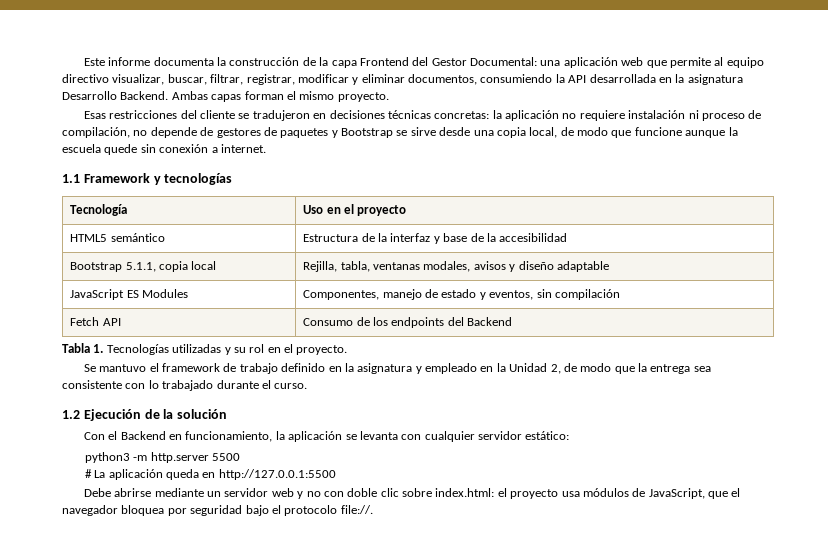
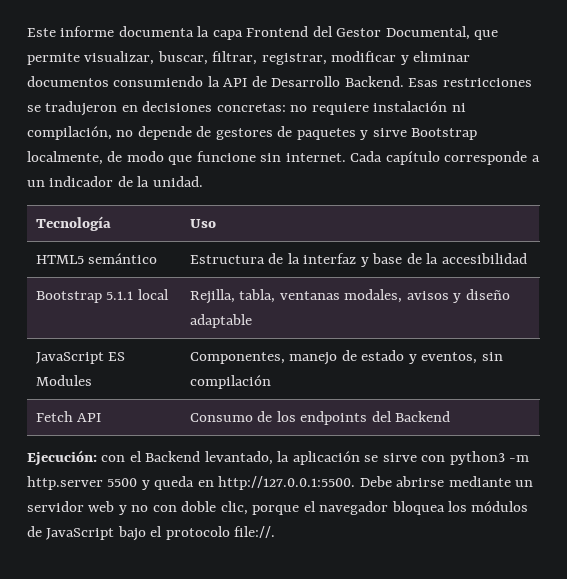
[229,57,329,66] construcción de la -> (210, 31) none
[470,57,764,68] [62,74,109,83] Documental: una aplicación web que permite al equipo directivo -> [385,26,499,40] [27,53,80,65] Documental, que permite
[408,74,477,85] documentos, -> [27,76,109,87] documentos
[589,74,743,85] [62,91,389,102] [83,110,560,121] desarrollada en la asignatura Desarrollo Backend. Ambas capas forman el mismo proyecto. // Esas restricciones del cliente se tradujeron en decisiones técnicas concretas: la aplicación -> [251,76,532,87] [27,101,286,116] de Desarrollo Backend. Esas restricciones se tradujeron en decisiones concretas:
[701,110,762,121] proceso de -> (466, 107) none
[341,127,738,138] [62,144,266,155] [62,173,233,185] Bootstrap se sirve desde una copia local, de modo que funcione aunque la escuela quede sin conexión a internet. // 1.1 Framework y tecnologías -> [372,128,478,140] [27,151,540,165] [27,176,203,187] sirve Bootstrap localmente, de modo que funcione sin internet. Cada capítulo corresponde a un indicador de la unidad.
[326,204,407,216] en el proyecto -> (217, 223) none
[125,261,189,272] 5.1.1, copia -> [106,291,134,300] 5.1.1
[62,343,348,355] [83,363,711,374] [62,380,308,391] [62,409,228,421] [83,431,570,442] Tabla 1. Tecnologías utilizadas y su rol en el proyecto. // Se mantuvo el framework de trabajo definido en la asignatura y empleado en la Unidad 2, de modo que la entrega sea consistente con lo trabajado durante el curso. // 1.2 Ejecución de la solución // Con el Backend en funcionamiento, la aplicación se levanta con cualquier servidor estático: // -> [27,450,446,466] Ejecución: con el Backend levantado, la aplicación se sirve con
[84,469,163,480] // # La aplicación -> [141,480,150,490] y
[218,469,336,480] http://127.0.0.1:5500 // -> [218,476,356,490] http://127.0.0.1:5500.
[380,488,741,499] [62,505,243,516] clic sobre index.html: el proyecto usa módulos de JavaScript, que el navegador bloquea por seguridad -> [220,501,529,515] [27,526,115,540] clic, porque el navegador bloquea los módulos de JavaScript

